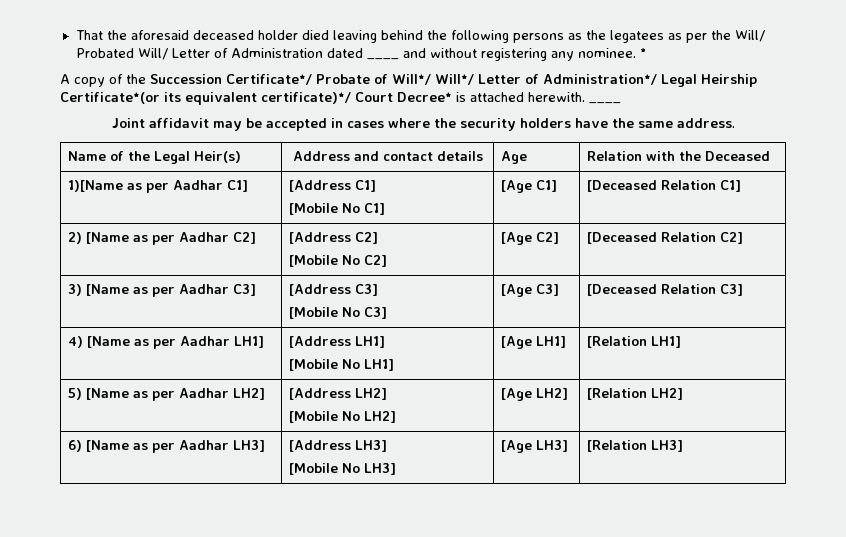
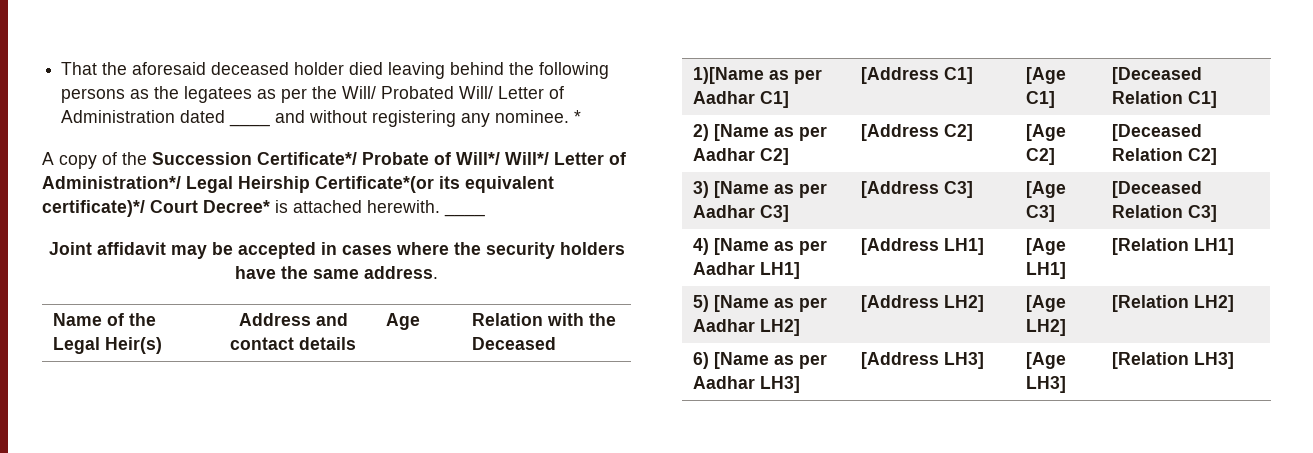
[289,203,386,215] // [Mobile No C1] -> (974, 75) none
[289,255,388,267] // [Mobile No C2] -> (974, 132) none
[289,307,388,319] // [Mobile No C3] -> (974, 189) none
[289,359,395,371] // [Mobile No LH1] -> (985, 246) none
[289,411,397,423] // [Mobile No LH2] -> (985, 303) none
[289,463,397,475] // [Mobile No LH3] -> (985, 360) none

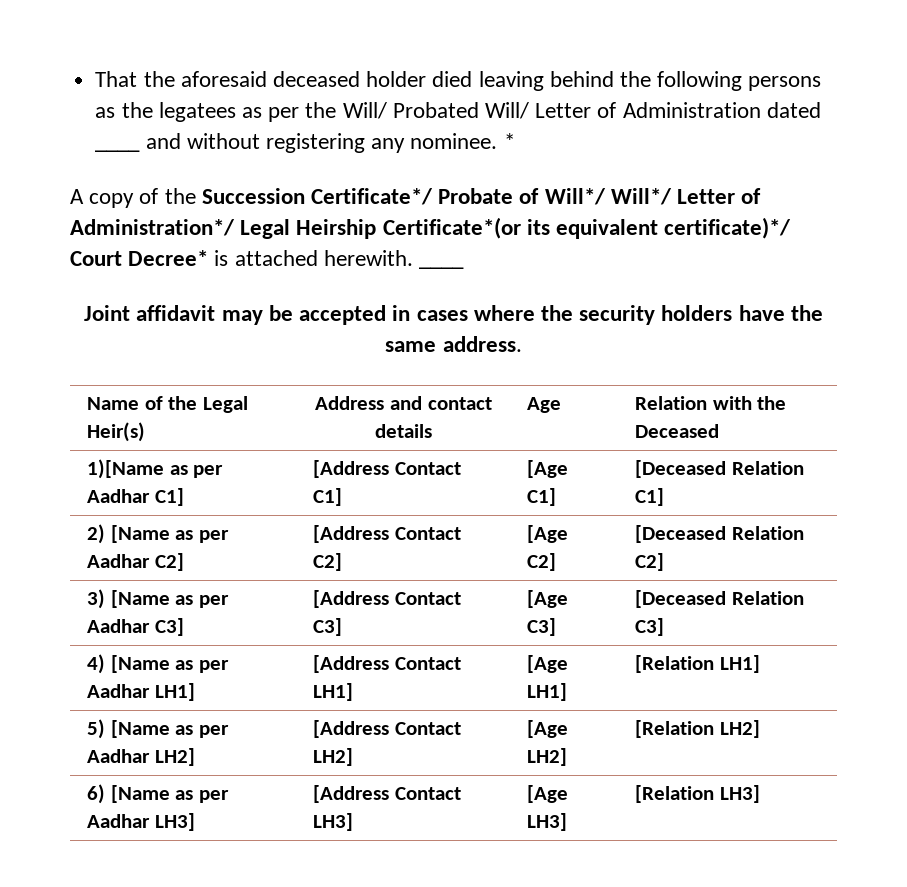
(940, 75) none -> [394,462,461,475] Contact
(940, 132) none -> [394,527,461,540] Contact
(940, 189) none -> [394,592,461,605] Contact
(940, 246) none -> [394,657,461,670] Contact
(940, 303) none -> [394,722,461,735] Contact
(940, 360) none -> [394,787,461,800] Contact

